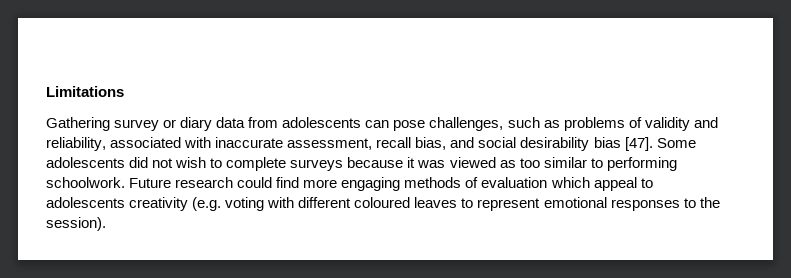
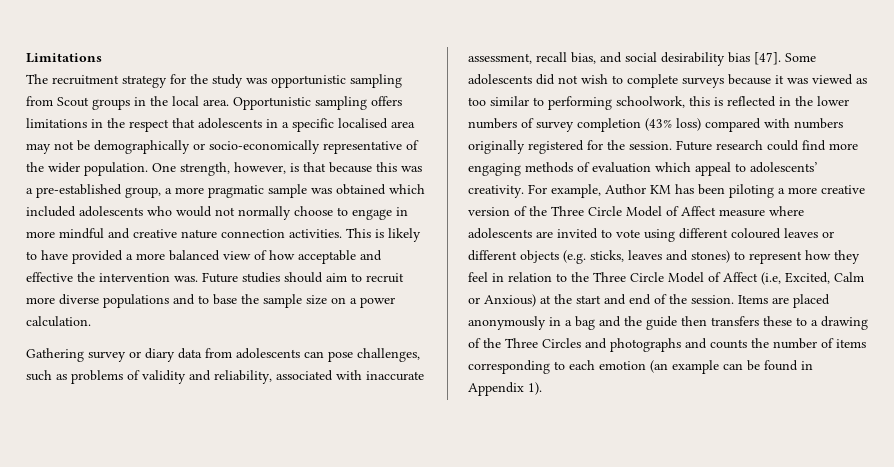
(124, 91) none -> [26,74,402,88] [26,96,402,110] [26,118,415,132] [26,140,419,154] [26,162,422,176] [26,184,425,198] [26,206,408,220] [26,228,421,242] [26,250,382,264] [26,272,404,283] [26,294,395,308] [26,316,91,327] // The recruitment strategy for the study was opportunistic sampling from Scout groups in the local area. Opportunistic sampling offers limitations in the respect that adolescents in a specific localised area may not be demographically or socio-economically representative of the wider population. One strength, however, is that because this was a pre-established group, a more pragmatic sample was obtained which included adolescents who would not normally choose to engage in more mindful and creative nature connection activities. This is likely to have provided a more balanced view of how acceptable and effective the intervention was. Future studies should aim to recruit more diverse populations and to base the sample size on a power calculation.
[46,177,125,188] schoolwork. -> [616,96,849,108] [468,118,843,132] [468,140,672,154] schoolwork, this is reflected in the lower numbers of survey completion (43% loss) compared with numbers originally registered for the session.
[46,197,720,211] [46,217,106,231] adolescents creativity (e.g. voting with different coloured leaves to represent emotional responses to the session). -> [750,162,818,173] [468,184,865,198] [468,206,804,217] [468,228,834,242] [468,250,860,264] [468,272,864,285] [468,294,830,308] [468,316,868,330] [468,338,866,352] [468,360,813,374] [468,382,542,396] adolescents’ creativity. For example, Author KM has been piloting a more creative version of the Three Circle Model of Affect measure where adolescents are invited to vote using different coloured leaves or different objects (e.g. sticks, leaves and stones) to represent how they feel in relation to the Three Circle Model of Affect (i.e, Excited, Calm or Anxious) at the start and end of the session. Items are placed anonymously in a bag and the guide then transfers these to a drawing of the Three Circles and photographs and counts the number of items corresponding to each emotion (an example can be found in Appendix 1).

